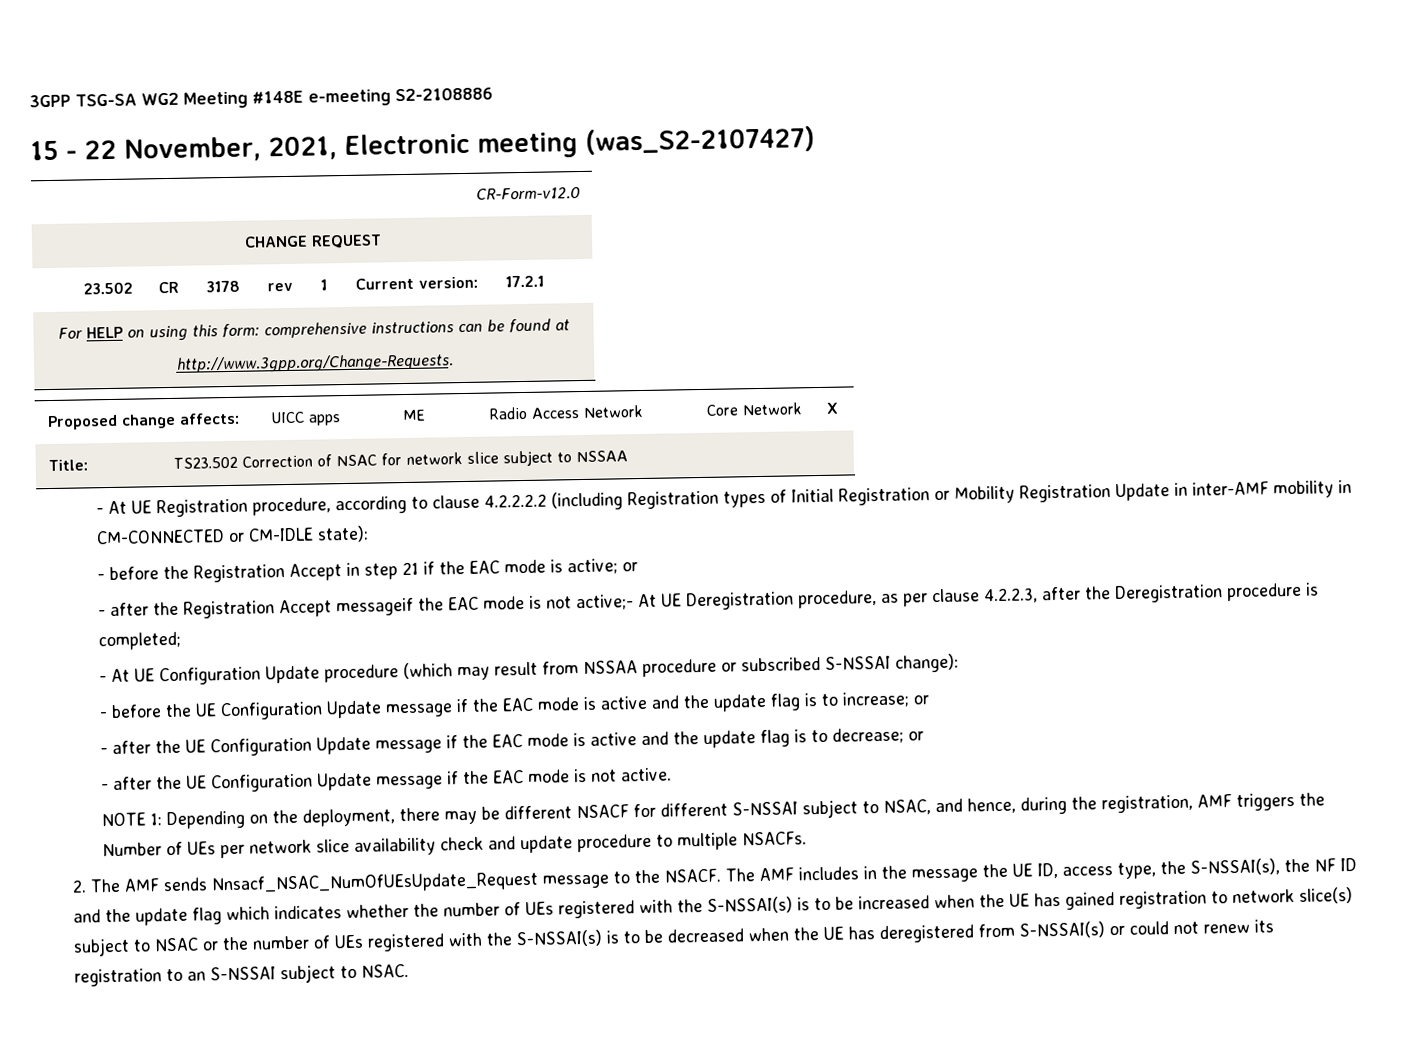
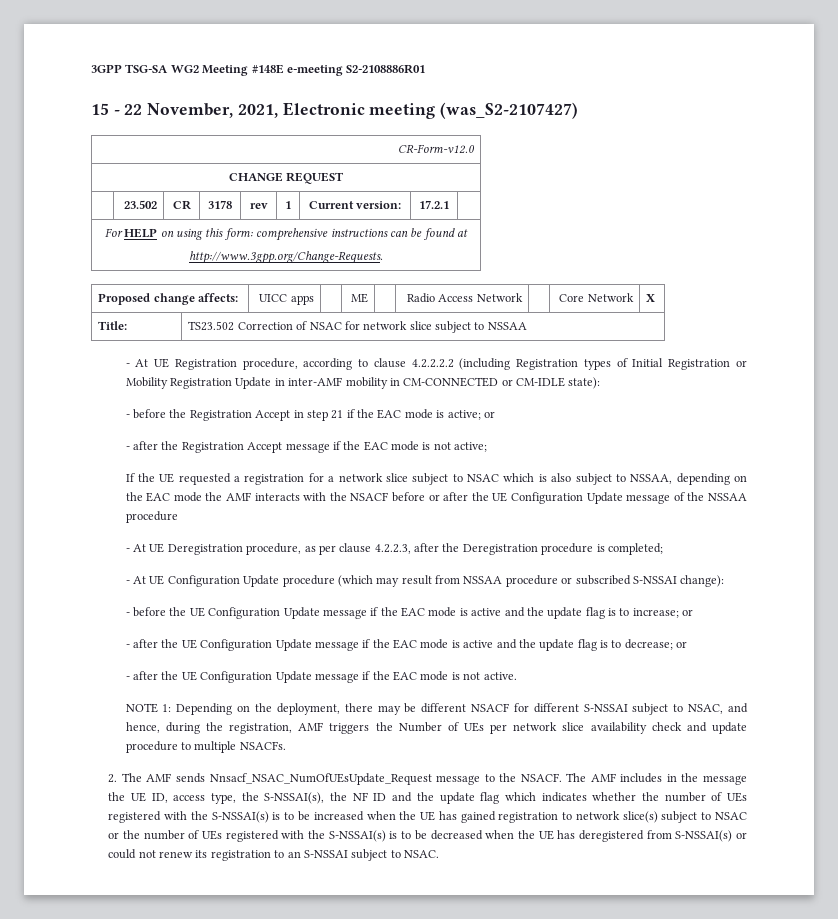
[395,87,493,102] S2-2108886 -> [346,64,426,74] S2-2108886R01
[335,594,634,617] messageif the EAC mode is not active;- -> [285,441,488,453] [125,473,747,485] [125,492,747,504] [125,511,178,523] [125,548,130,552] message if the EAC mode is not active; // If the UE requested a registration for a network slice subject to NSAC which is also subject to NSSAA, depending on the EAC mode the AMF interacts with the NSACF before or after the UE Configuration Update message of the NSSAA procedure // -

